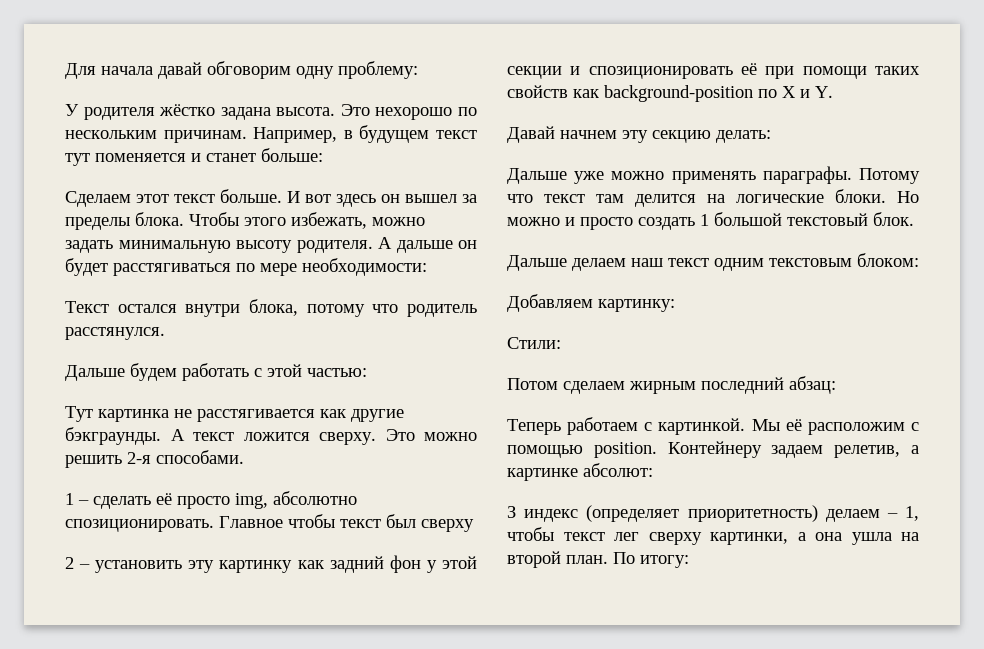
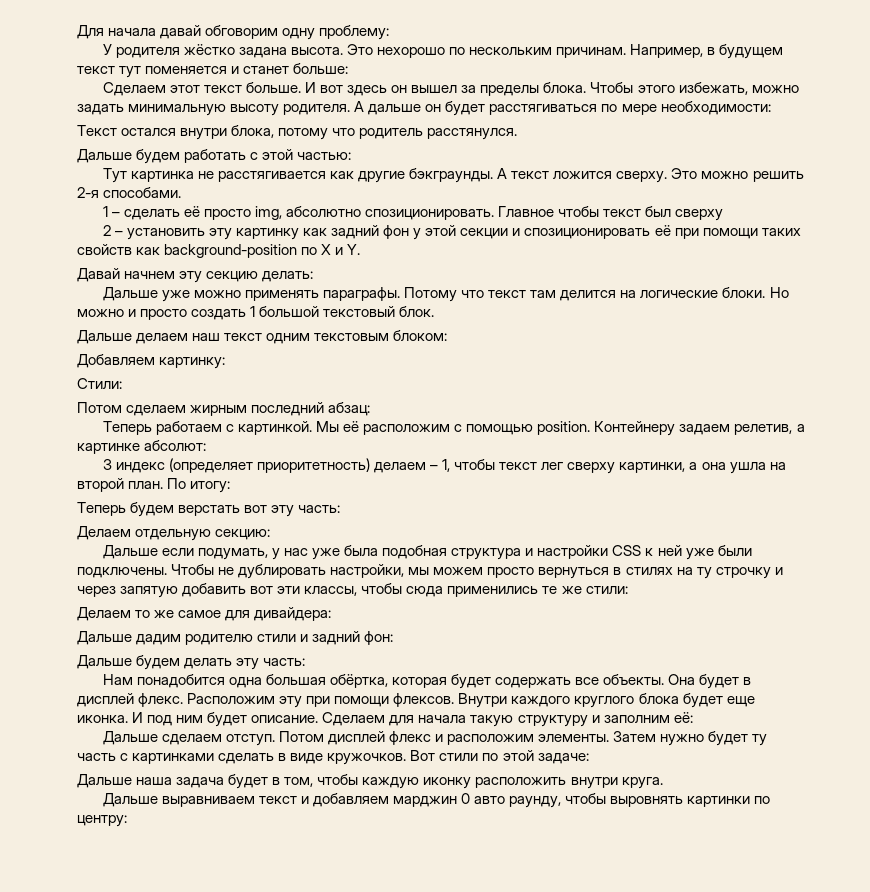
(689, 561) none -> [77,502,341,517] [77,526,271,541] [102,545,752,560] [77,564,783,579] [77,583,628,598] [77,607,332,621] [77,631,394,645] [77,655,306,670] [102,674,752,689] [77,693,755,708] [77,712,693,727] [102,731,768,746] [77,750,589,765] [77,774,663,789] [102,793,771,808] [77,815,127,827] // Теперь будем верстать вот эту часть: // Делаем отдельную секцию: // Дальше если подумать, у нас уже была подобная структура и настройки CSS к ней уже были подключены. Чтобы не дублировать настройки, мы можем просто вернуться в стилях на ту строчку и через запятую добавить вот эти классы, чтобы сюда применились те же стили: // Делаем то же самое для дивайдера: // Дальше дадим родителю стили и задний фон: // Дальше будем делать эту часть: // Нам понадобится одна большая обёртка, которая будет содержать все объекты. Она будет в дисплей флекс. Расположим эту при помощи флексов. Внутри каждого круглого блока будет еще иконка. И под ним будет описание. Сделаем для начала такую структуру и заполним её: // Дальше сделаем отступ. Потом дисплей флекс и расположим элементы. Затем нужно будет ту часть с картинками сделать в виде кружочков. Вот стили по этой задаче: // Дальше наша задача будет в том, чтобы каждую иконку расположить внутри круга. // Дальше выравниваем текст и добавляем марджин 0 авто раунду, чтобы выровнять картинки по центру:

